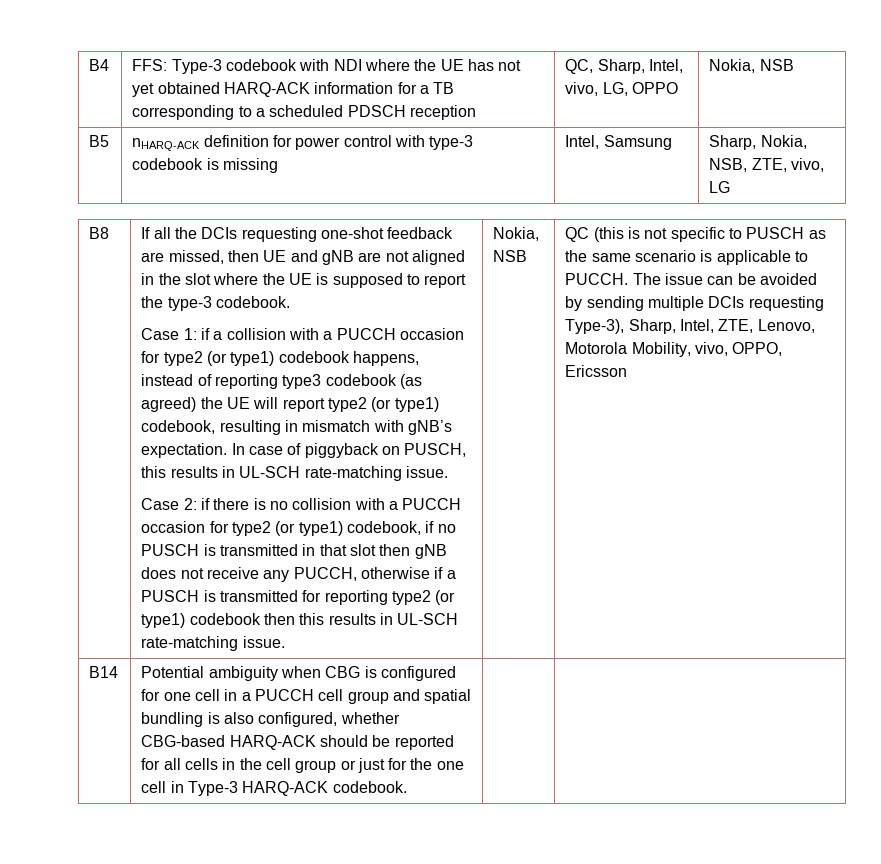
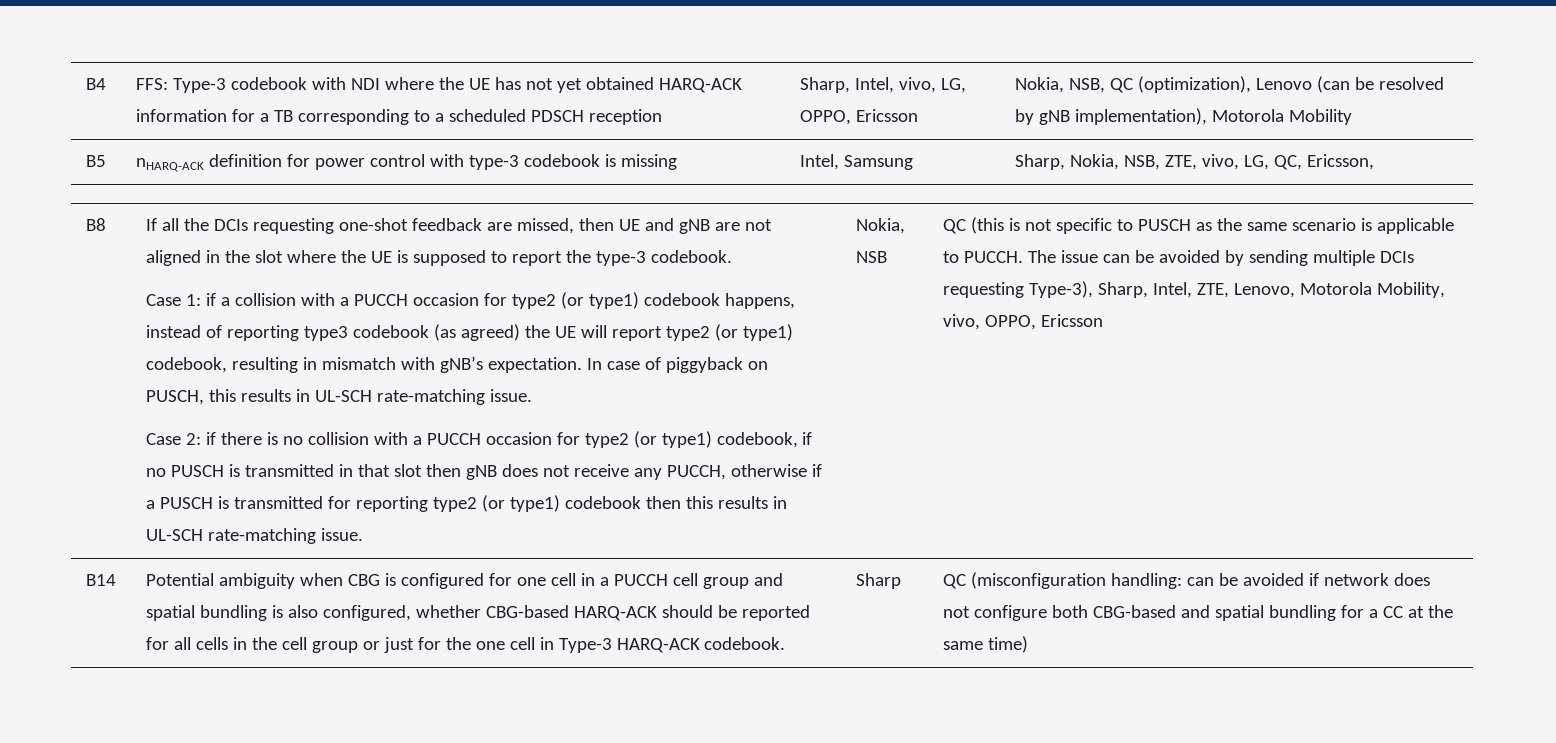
[565,59,594,74] QC, -> (662, 117) none
[631,82,678,94] [709,59,794,73] OPPO | Nokia, NSB -> [799,109,918,125] [1014,76,1444,93] [1014,108,1352,125] OPPO, Ericsson | Nokia, NSB, QC (optimization), Lenovo (can be resolved by gNB implementation), Motorola Mobility
[709,181,731,193] LG -> [1243,154,1374,170] LG, QC, Ericsson,
(407, 787) | -> [855,573,901,589] [942,572,1430,589] [942,605,1453,621] [942,636,1028,653] Sharp | QC (misconfiguration handling: can be avoided if network does not configure both CBG-based and spatial bundling for a CC at the same time)

